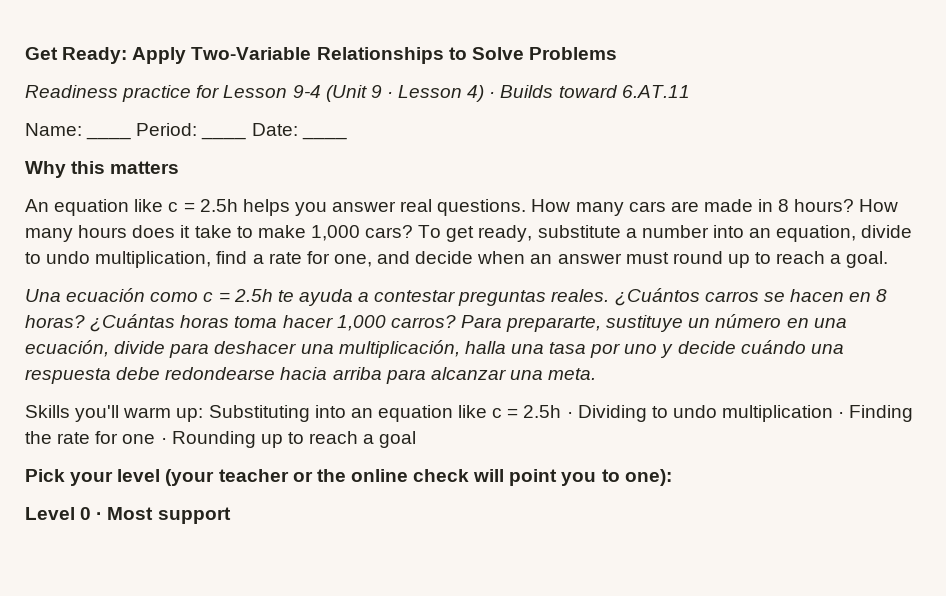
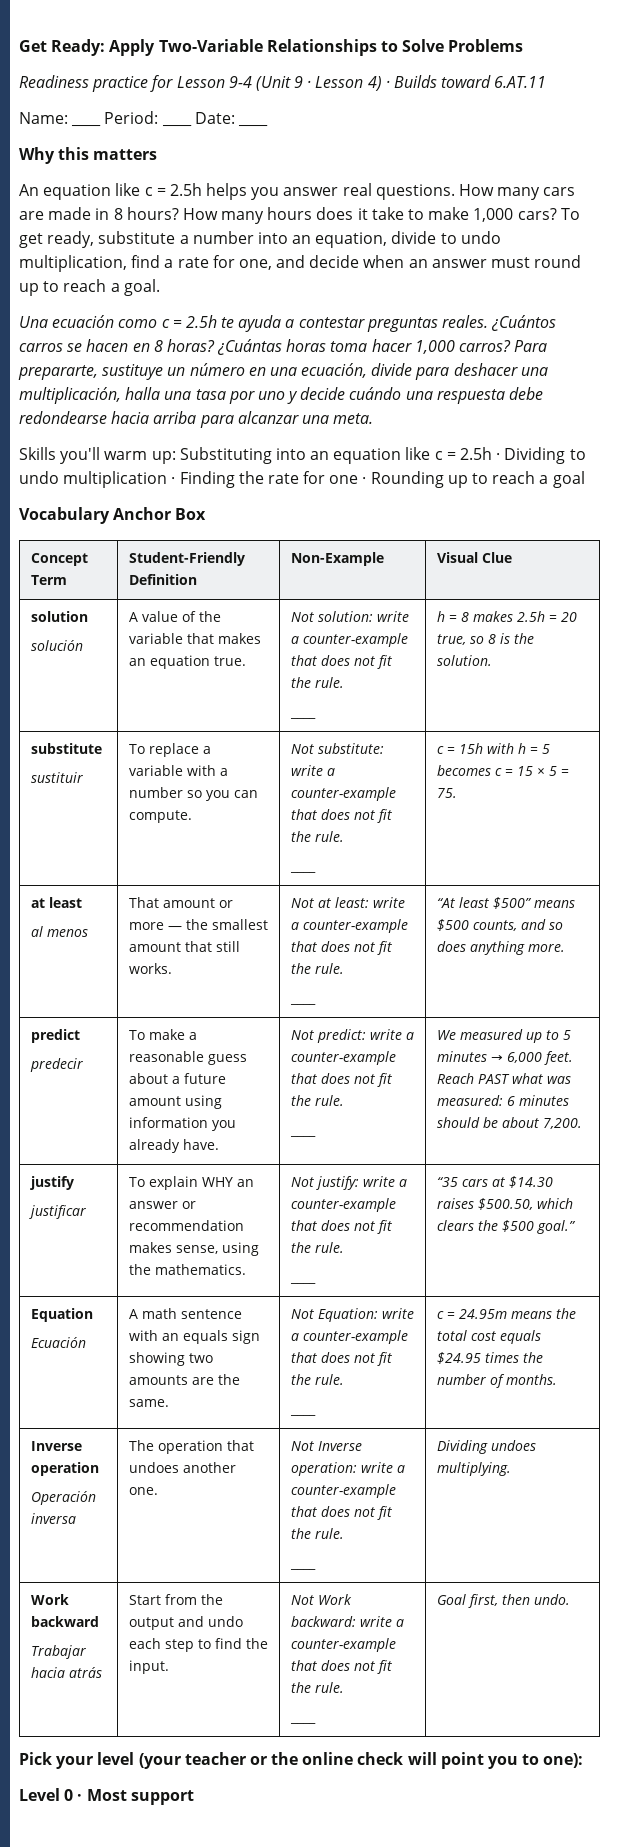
(417, 439) none -> [19,507,207,524] [30,553,88,566] [30,575,67,585] [128,552,245,566] [128,574,197,585] [290,552,384,566] [436,552,512,563] [30,611,88,622] [30,640,83,651] [128,611,221,622] [128,633,261,644] [128,655,246,669] [290,611,409,622] [290,633,408,647] [290,655,392,669] [290,677,344,688] [289,717,316,719] [436,611,577,622] [436,633,534,645] [436,655,492,666] [30,743,102,754] [30,772,83,783] [128,743,211,757] [128,765,228,776] [128,787,258,801] [128,810,192,823] [290,743,384,754] [290,765,335,776] [290,787,396,801] [290,809,392,823] [290,831,344,842] [289,871,316,873] [436,743,550,754] [436,765,569,776] [436,788,457,798] [30,897,82,908] [30,926,88,937] [128,897,233,908] [128,919,268,930] [128,941,240,952] [128,963,172,974] [290,897,405,908] [290,919,408,933] [290,941,392,955] [290,963,344,974] [289,1003,316,1005] [436,897,575,909] [436,919,563,931] [436,941,565,955] [30,1029,80,1043] [29,1058,83,1072] [128,1029,197,1040] [128,1051,247,1065] [128,1073,226,1084] [128,1095,222,1109] [128,1117,236,1131] [128,1139,219,1153] [290,1029,414,1043] [290,1051,396,1065] [290,1073,392,1087] [290,1095,344,1106] [289,1135,316,1137] [436,1029,571,1043] [436,1051,573,1065] [436,1073,571,1084] [436,1095,569,1106] [436,1117,582,1129] [29,1176,74,1190] [28,1205,86,1219] [128,1176,254,1190] [128,1201,196,1209] [128,1220,244,1231] [128,1242,259,1256] [128,1264,246,1275] [290,1176,407,1190] [290,1198,396,1212] [290,1220,392,1234] [290,1242,344,1253] [289,1282,316,1284] [436,1176,553,1188] [436,1198,573,1210] [436,1220,576,1234] [30,1308,93,1322] [30,1337,86,1348] [128,1308,242,1319] [128,1330,260,1344] [128,1352,213,1366] [128,1374,240,1385] [128,1399,169,1407] [290,1308,414,1322] [290,1330,408,1344] [290,1352,392,1366] [290,1374,344,1385] [289,1414,316,1416] [436,1308,576,1319] [436,1330,541,1344] [436,1352,543,1364] [436,1374,557,1388] [30,1441,82,1451] [30,1462,99,1476] [30,1491,96,1505] [30,1513,76,1524] [128,1440,254,1454] [128,1462,236,1473] [128,1487,158,1495] [290,1441,362,1451] [290,1462,405,1476] [290,1484,396,1498] [290,1506,392,1520] [290,1528,344,1539] [289,1568,316,1570] [436,1440,536,1454] [436,1462,511,1476] [30,1594,69,1605] [30,1616,99,1627] [30,1645,86,1659] [30,1667,102,1678] [128,1594,223,1605] [128,1616,243,1630] [128,1638,268,1652] [128,1660,169,1674] [290,1594,352,1605] [290,1616,404,1627] [290,1638,396,1652] [290,1660,392,1674] [290,1682,344,1693] [289,1722,316,1724] [436,1594,570,1608] // Vocabulary Anchor Box // Concept Term | Student-Friendly Definition | Non-Example | Visual Clue // solution // solución | A value of the variable that makes an equation true. | Not solution: write a counter-example that does not fit the rule. // ____ | h = 8 makes 2.5h = 20 true, so 8 is the solution. // substitute // sustituir | To replace a variable with a number so you can compute. | Not substitute: write a counter-example that does not fit the rule. // ____ | c = 15h with h = 5 becomes c = 15 × 5 = 75. // at least // al menos | That amount or more — the smallest amount that still works. | Not at least: write a counter-example that does not fit the rule. // ____ | “At least $500” means $500 counts, and so does anything more. // predict // predecir | To make a reasonable guess about a future amount using information you already have. | Not predict: write a counter-example that does not fit the rule. // ____ | We measured up to 5 minutes → 6,000 feet. Reach PAST what was measured: 6 minutes should be about 7,200. // justify // justificar | To explain WHY an answer or recommendation makes sense, using the mathematics. | Not justify: write a counter-example that does not fit the rule. // ____ | “35 cars at $14.30 raises $500.50, which clears the $500 goal.” // Equation // Ecuación | A math sentence with an equals sign showing two amounts are the same. | Not Equation: write a counter-example that does not fit the rule. // ____ | c = 24.95m means the total cost equals $24.95 times the number of months. // Inverse operation // Operación inversa | The operation that undoes another one. | Not Inverse operation: write a counter-example that does not fit the rule. // ____ | Dividing undoes multiplying. // Work backward // Trabajar hacia atrás | Start from the output and undo each step to find the input. | Not Work backward: write a counter-example that does not fit the rule. // ____ | Goal first, then undo.

